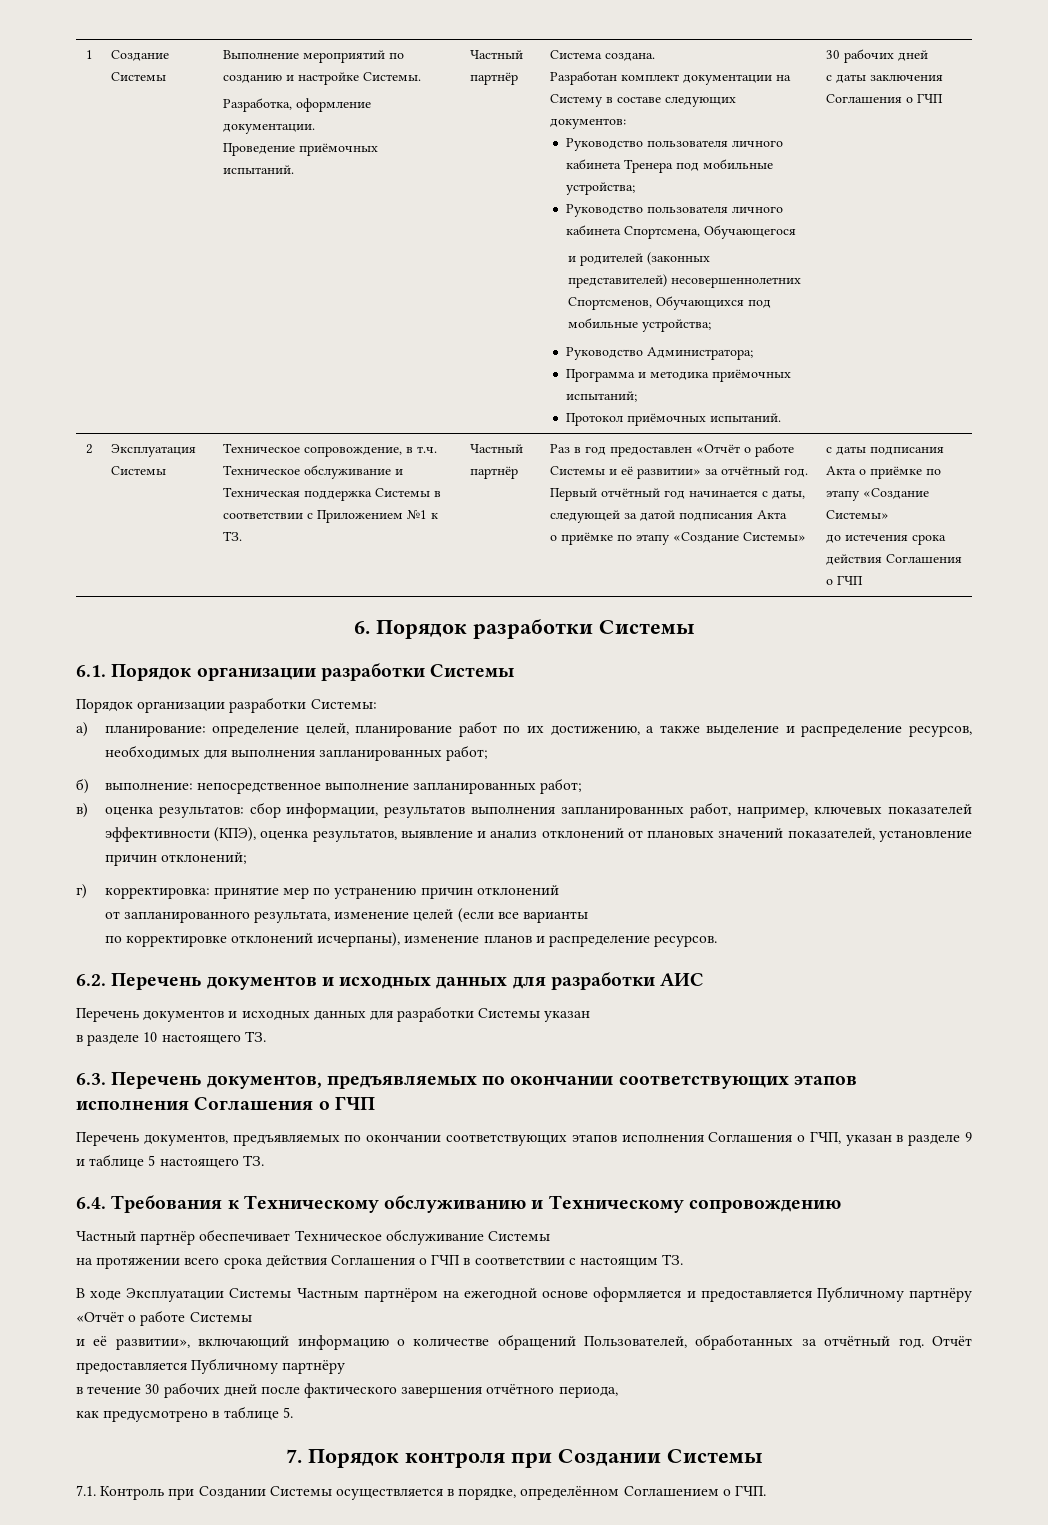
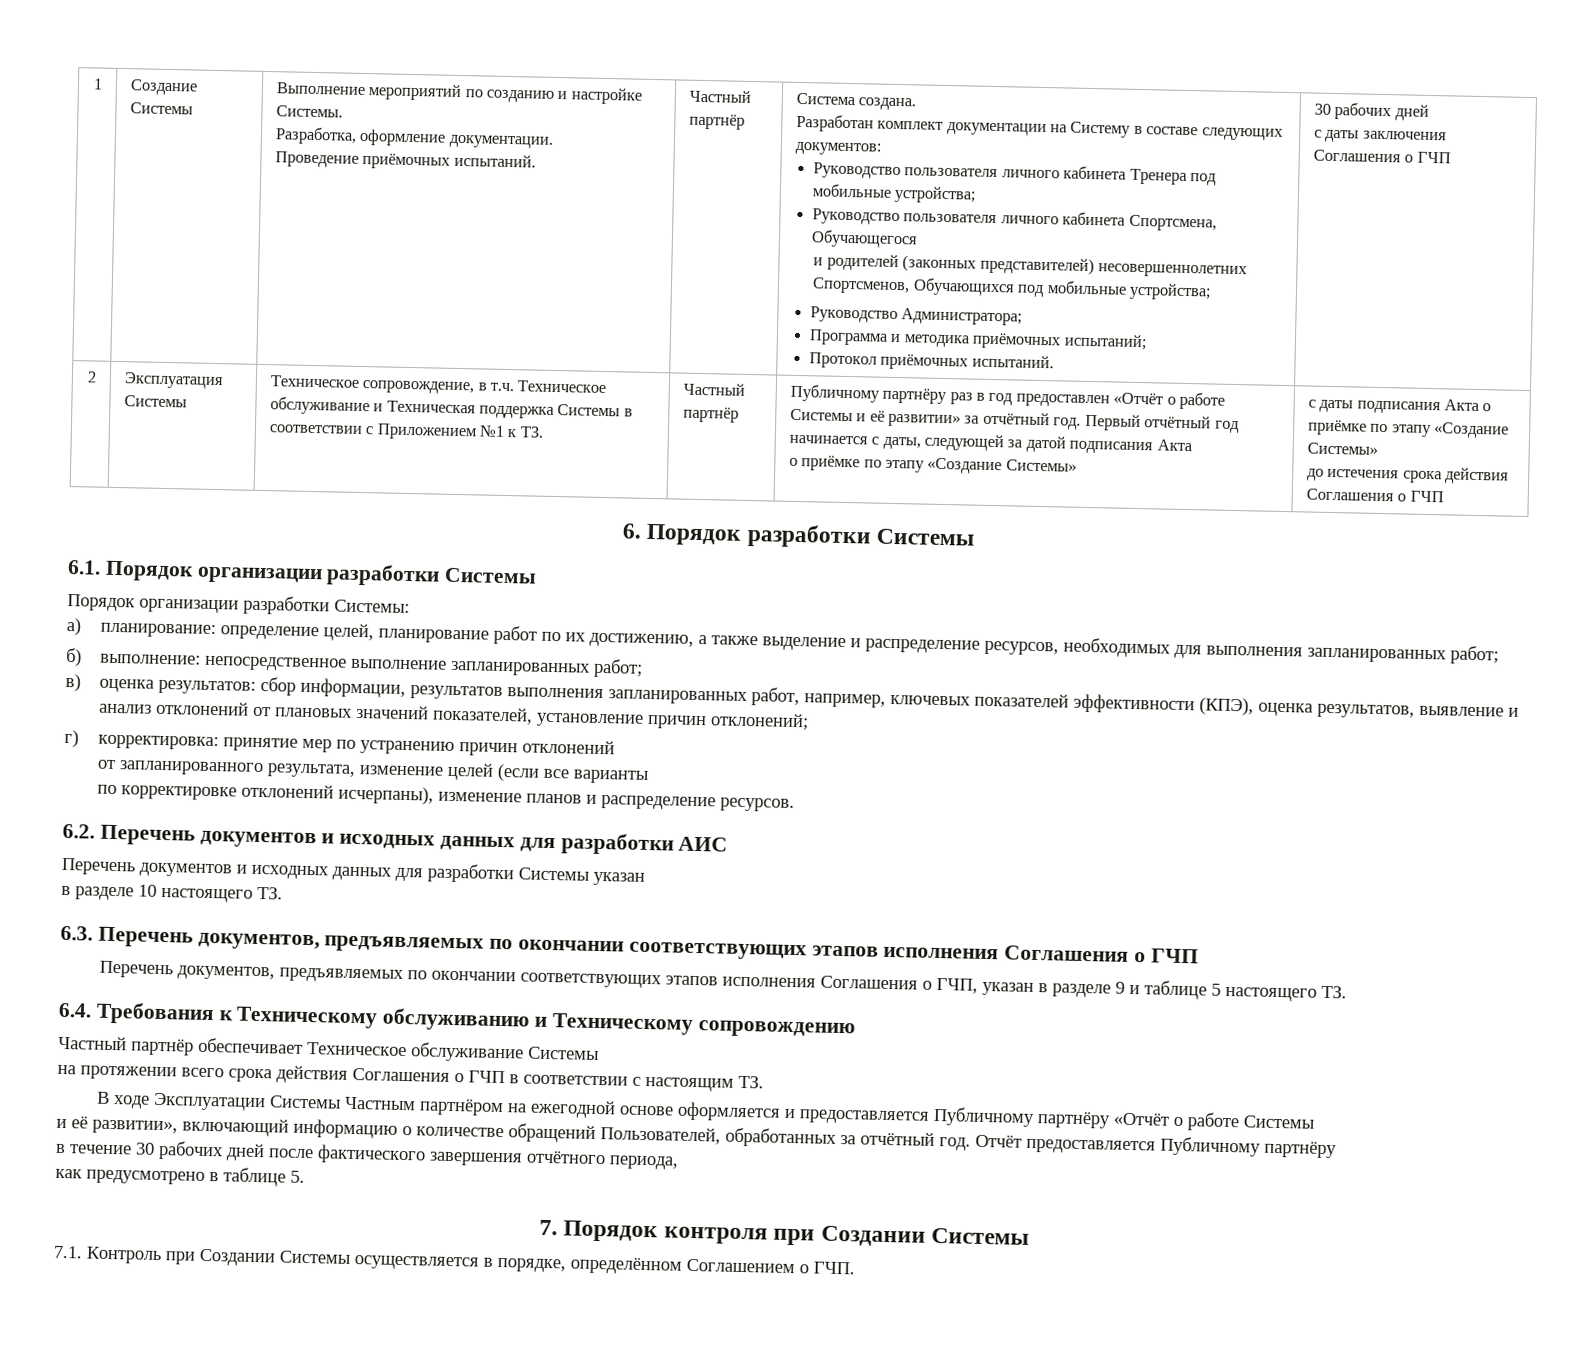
[550,444,571,453] Раз -> [789,383,973,405] Публичному партнёру раз

